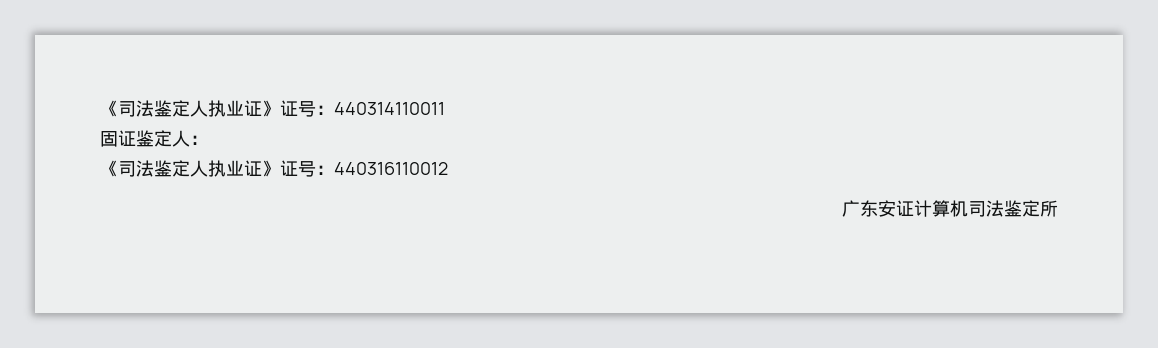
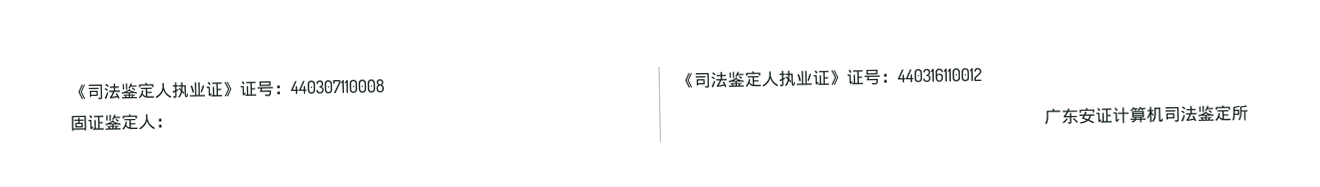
[100,100,445,117] 《司法鉴定人执业证》证号：440314110011 -> [69,79,385,101] 《司法鉴定人执业证》证号：440307110008

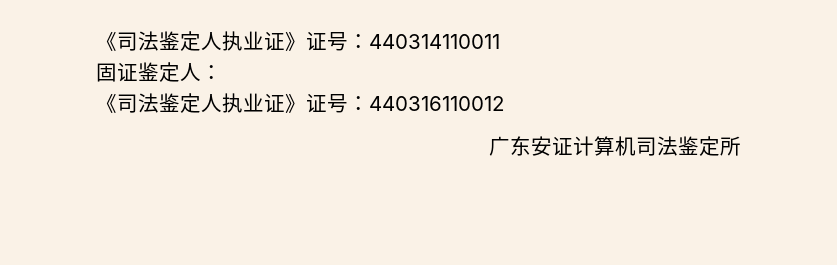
[69,79,385,101] 《司法鉴定人执业证》证号：440307110008 -> [96,31,500,51] 《司法鉴定人执业证》证号：440314110011

